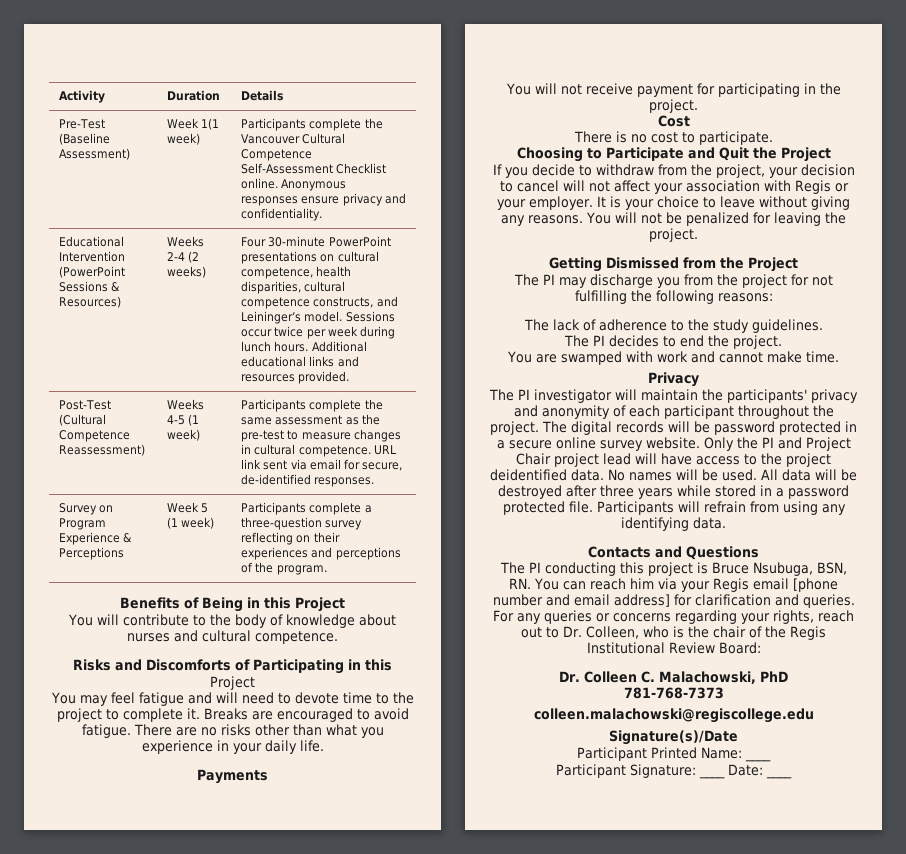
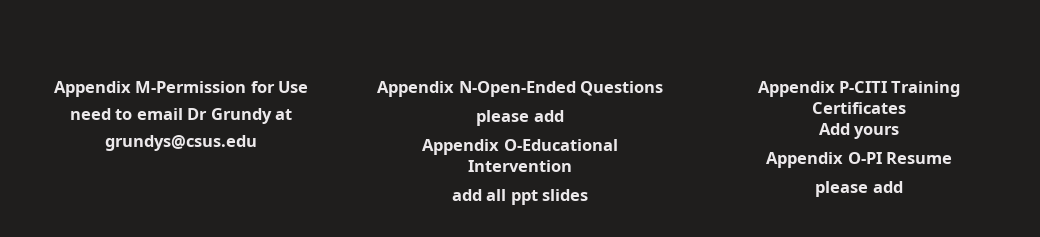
[59,90,106,103] [167,90,221,101] [241,90,284,101] [59,119,106,129] [59,133,111,145] [59,148,131,160] [167,118,220,130] [167,133,201,145] [241,118,383,131] [241,133,346,144] [241,149,313,161] [241,163,387,174] [241,178,347,191] [241,193,406,206] [241,208,323,221] [59,236,125,247] [59,251,126,262] [59,266,126,278] [59,281,121,292] [59,296,122,308] [167,236,205,247] [167,251,200,263] [167,266,207,278] [241,236,391,247] [241,251,379,264] [241,266,352,279] [241,281,346,294] [241,296,398,309] [241,311,395,324] [241,326,395,339] [241,341,367,352] [241,356,359,367] [241,371,350,384] [59,400,112,410] [59,414,107,426] [59,430,131,442] [59,444,146,456] [167,399,205,410] [167,414,200,426] [167,429,201,441] [241,399,383,412] [241,414,380,425] [241,429,401,442] [241,444,396,457] [241,459,403,471] [241,474,375,487] [59,503,114,515] [59,518,107,530] [59,532,133,545] [59,547,125,560] [167,502,209,513] [167,517,215,529] [241,502,372,515] [241,517,363,530] [241,532,340,545] [241,547,401,560] [241,562,327,575] [120,597,345,612] [68,614,396,628] [127,630,338,644] [73,659,392,674] [210,676,255,690] [50,692,414,706] [56,708,409,722] [81,724,384,738] [141,740,324,754] [197,769,268,784] [505,83,841,97] [649,99,698,113] [657,115,690,127] [573,131,773,145] [516,147,831,162] [492,164,855,178] [499,180,849,194] [497,196,850,210] [501,212,846,226] [649,228,698,242] [549,257,798,272] [513,274,833,288] [574,290,773,304] [523,319,823,333] [564,335,782,349] [507,351,839,365] [648,372,699,387] [489,389,858,403] [513,405,834,419] [490,421,857,435] [496,437,851,451] [516,453,831,467] [490,469,857,481] [498,485,849,499] [502,501,846,515] [621,517,726,531] [588,546,759,560] [499,562,847,576] [509,578,838,592] [492,594,855,608] [493,610,854,624] [521,626,826,640] [586,642,761,654] [559,671,788,684] [623,687,724,699] [533,708,814,723] [609,730,738,745] [577,747,771,762] [556,764,792,779] Activity | Duration | Details // Pre-Test (Baseline Assessment) | Week 1(1 week) | Participants complete the Vancouver Cultural Competence Self-Assessment Checklist online. Anonymous responses ensure privacy and confidentiality. // Educational Intervention (PowerPoint Sessions & Resources) | Weeks 2-4 (2 weeks) | Four 30-minute PowerPoint presentations on cultural competence, health disparities, cultural competence constructs, and Leininger’s model. Sessions occur twice per week during lunch hours. Additional educational links and resources provided. // Post-Test (Cultural Competence Reassessment) | Weeks 4-5 (1 week) | Participants complete the same assessment as the pre-test to measure changes in cultural competence. URL link sent via email for secure, de-identified responses. // Survey on Program Experience & Perceptions | Week 5 (1 week) | Participants complete a three-question survey reflecting on their experiences and perceptions of the program. // Benefits of Being in this Project // You will contribute to the body of knowledge about nurses and cultural competence. // Risks and Discomforts of Participating in this Project // You may feel fatigue and will need to devote time to the project to complete it. Breaks are encouraged to avoid fatigue. There are no risks other than what you experience in your daily life. // Payments // You will not receive payment for participating in the project. // Cost // There is no cost to participate. // Choosing to Participate and Quit the Project // If you decide to withdraw from the project, your decision to cancel will not affect your association with Regis or your employer. It is your choice to leave without giving any reasons. You will not be penalized for leaving the project. // Getting Dismissed from the Project // The PI may discharge you from the project for not fulfilling the following reasons: // The lack of adherence to the study guidelines. // The PI decides to end the project. // You are swamped with work and cannot make time. // Privacy // The PI investigator will maintain the participants' privacy and anonymity of each participant throughout the project. The digital records will be password protected in a secure online survey website. Only the PI and Project Chair project lead will have access to the project deidentified data. No names will be used. All data will be destroyed after three years while stored in a password protected file. Participants will refrain from using any identifying data. // Contacts and Questions // The PI conducting this project is Bruce Nsubuga, BSN, RN. You can reach him via your Regis email [phone number and email address] for clarification and queries. For any queries or concerns regarding your rights, reach out to Dr. Colleen, who is the chair of the Regis Institutional Review Board: // Dr. Colleen C. Malachowski, PhD // 781-768-7373 // colleen.malachowski@regiscollege.edu // Signature(s)/Date // Participant Printed Name: ____ // Participant Signature: ____ Date: ____ -> [53,81,309,97] [69,108,293,124] [105,135,257,151] [377,81,663,97] [476,110,564,126] [422,139,618,155] [468,160,572,172] [451,189,589,205] [757,81,961,97] [812,102,906,114] [818,123,900,139] [766,152,952,168] [815,181,903,197] Appendix M-Permission for Use // need to email Dr Grundy at // grundys@csus.edu // Appendix N-Open-Ended Questions // please add // Appendix O-Educational Intervention // add all ppt slides // Appendix P-CITI Training Certificates // Add yours // Appendix O-PI Resume // please add

